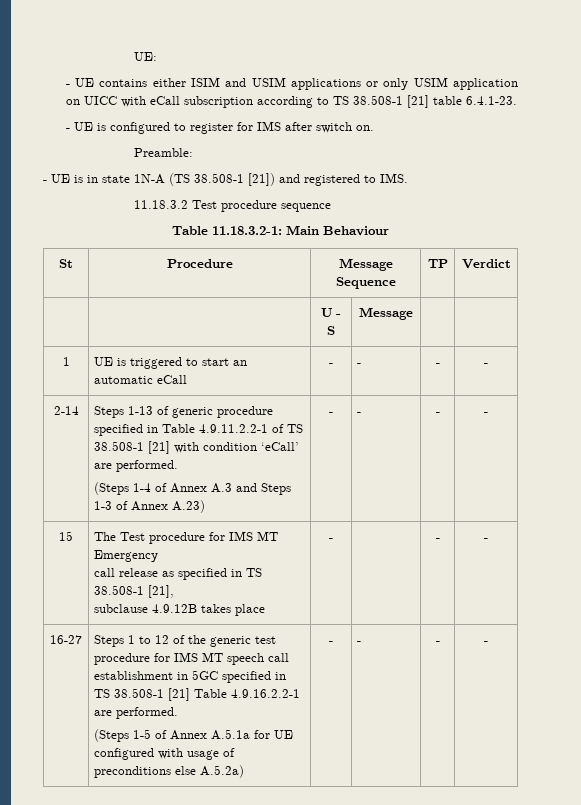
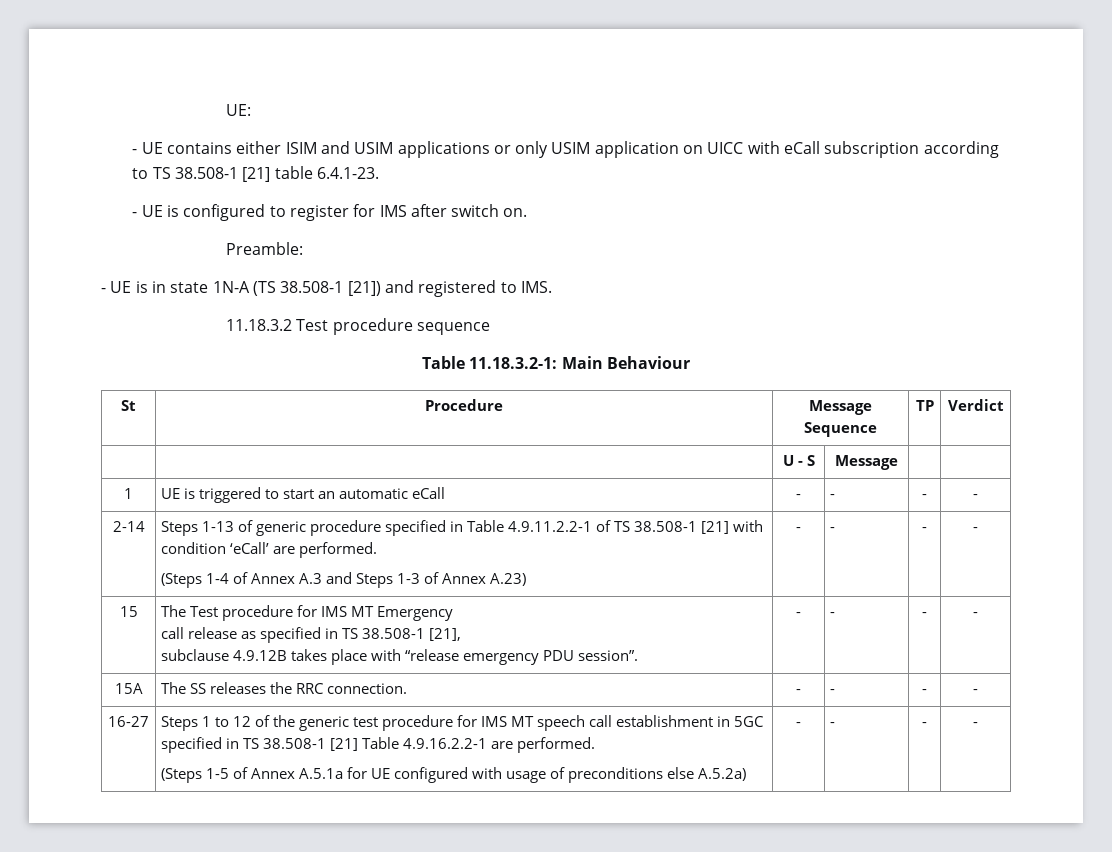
[329,538,333,541] | - | -> [371,649,639,665] [796,612,801,617] [830,612,836,617] [922,612,927,617] [973,612,978,617] [114,683,143,694] [161,682,408,694] [796,689,801,694] [830,689,836,694] with “release emergency PDU session”. | - | - | - | - // 15A | The SS releases the RRC connection. | - | -

